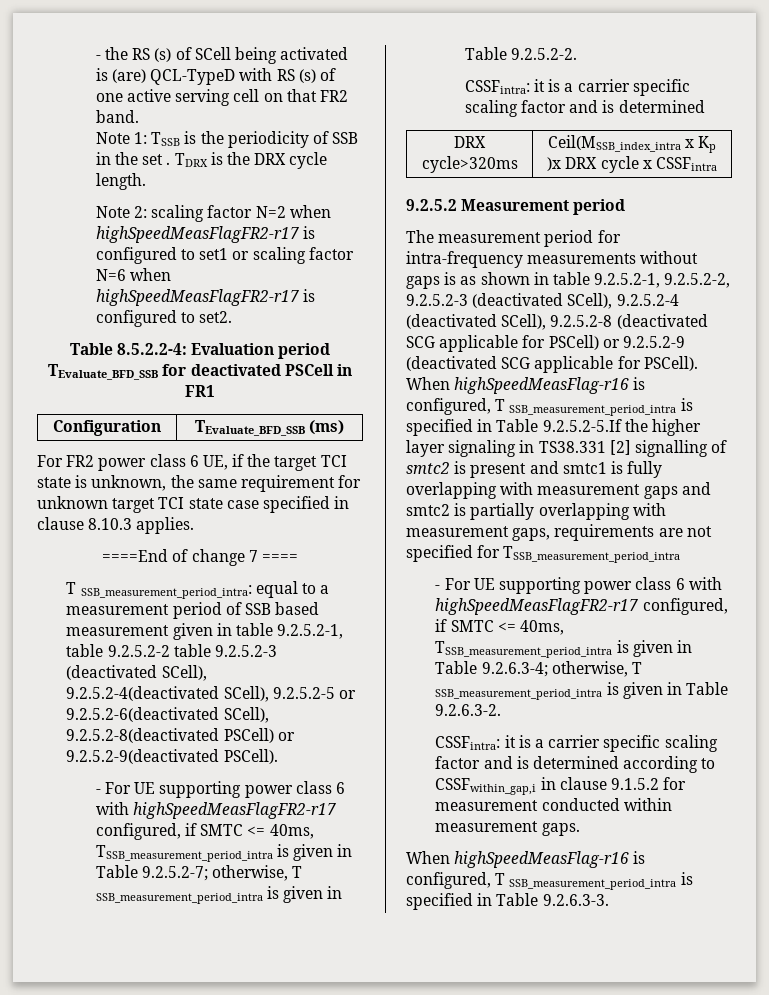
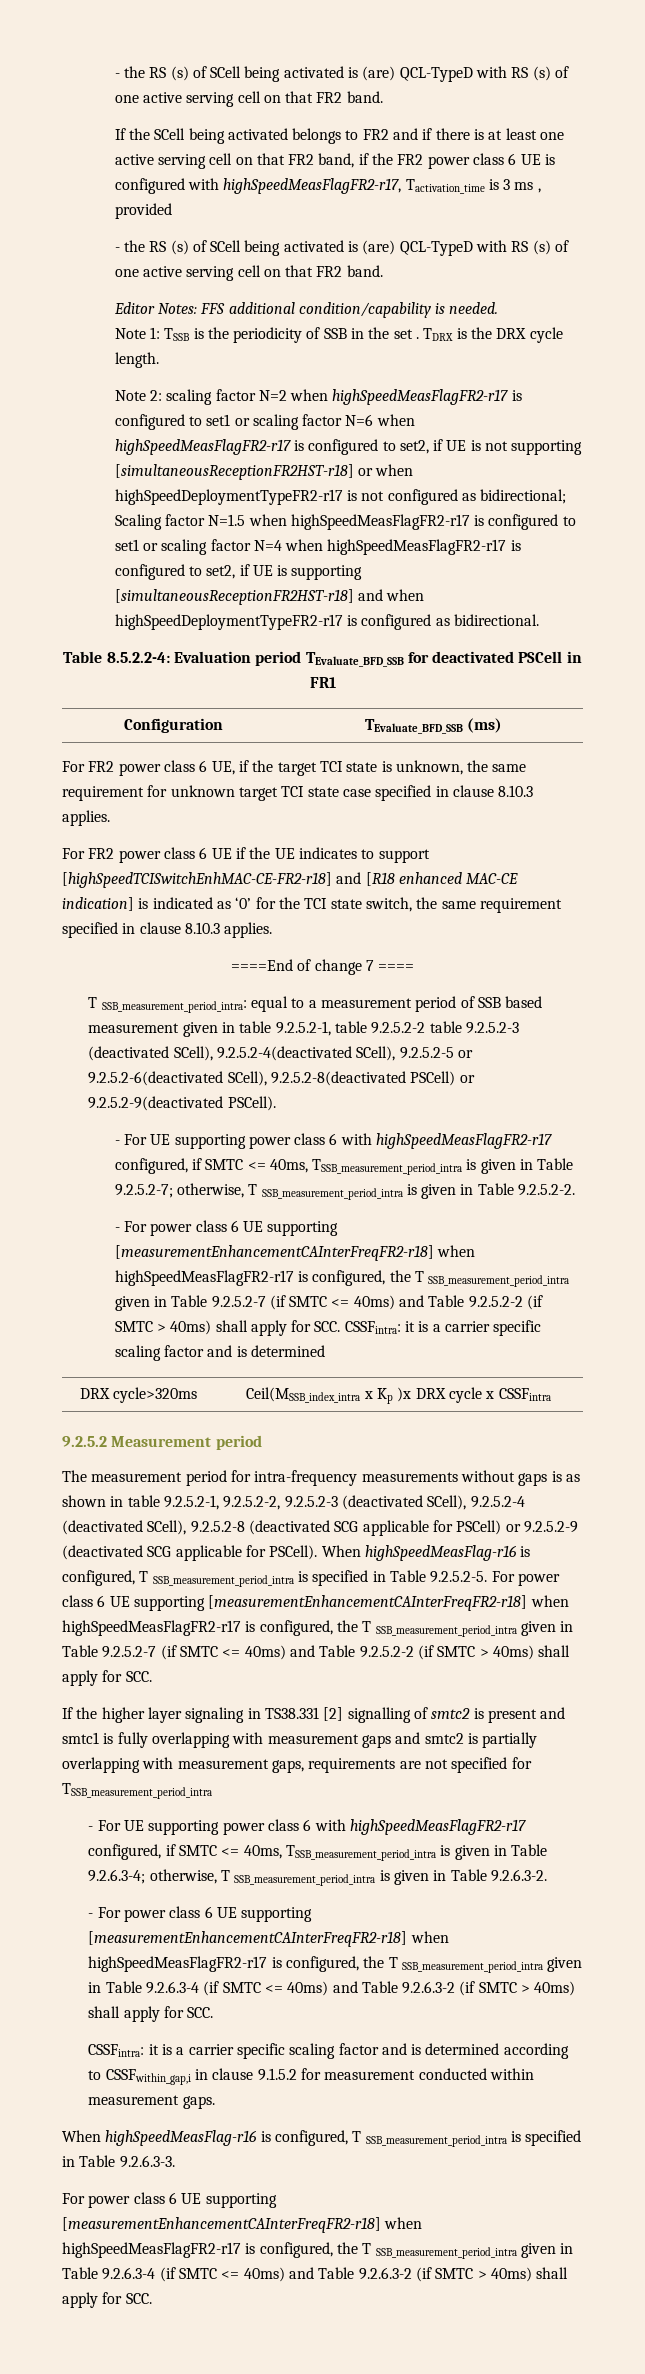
(139, 116) none -> [114,128,565,144] [114,153,556,169] [114,178,541,194] [114,203,172,219] [114,240,570,256] [114,265,383,281] [113,302,499,318] // If the SCell being activated belongs to FR2 and if there is at least one active serving cell on that FR2 band, if the FR2 power class 6 UE is configured with highSpeedMeasFlagFR2-r17, Tactivation_time is 3 ms , provided // - the RS (s) of SCell being activated is (are) QCL-TypeD with RS (s) of one active serving cell on that FR2 band. // Editor Notes: FFS additional condition/capability is needed.
[199,311,233,323] set2. -> [399,439,583,455] [114,464,414,480] [114,489,567,505] [114,514,576,530] [114,539,521,555] [114,564,363,580] [114,589,425,605] [114,614,539,630] set2, if UE is not supporting [simultaneousReceptionFR2HST-r18] or when highSpeedDeploymentTypeFR2-r17 is not configured as bidirectional; Scaling factor N=1.5 when highSpeedMeasFlagFR2-r17 is configured to set1 or scaling factor N=4 when highSpeedMeasFlagFR2-r17 is configured to set2, if UE is supporting [simultaneousReceptionFR2HST-r18] and when highSpeedDeploymentTypeFR2-r17 is configured as bidirectional.
(195, 525) none -> [62,847,430,863] [62,872,519,888] [62,897,562,913] [62,922,273,938] // For FR2 power class 6 UE if the UE indicates to support [highSpeedTCISwitchEnhMAC-CE-FR2-r18] and [R18 enhanced MAC-CE indication] is indicated as ‘0’ for the TCI state switch, the same requirement specified in clause 8.10.3 applies.
(578, 54) none -> [114,1220,339,1236] [114,1245,475,1261] [114,1270,570,1287] [114,1295,544,1311] [114,1320,341,1336] - For power class 6 UE supporting [measurementEnhancementCAInterFreqFR2-r18] when highSpeedMeasFlagFR2-r17 is configured, the T SSB_measurement_period_intra given in Table 9.2.5.2-7 (if SMTC <= 40ms) and Table 9.2.5.2-2 (if SMTC > 40ms) shall apply for SCC.
[542,419,622,432] 9.2.5.2-5.If -> [430,1571,560,1586] [62,1595,569,1611] [62,1620,574,1637] [62,1645,571,1660] [62,1670,152,1686] [62,1707,73,1719] 9.2.5.2-5. For power class 6 UE supporting [measurementEnhancementCAInterFreqFR2-r18] when highSpeedMeasFlagFR2-r17 is configured, the T SSB_measurement_period_intra given in Table 9.2.5.2-7 (if SMTC <= 40ms) and Table 9.2.5.2-2 (if SMTC > 40ms) shall apply for SCC. // If
(502, 710) none -> [88,1906,313,1922] [88,1931,449,1947] [88,1956,583,1973] [88,1981,576,1996] [88,2006,214,2022] // - For power class 6 UE supporting [measurementEnhancementCAInterFreqFR2-r18] when highSpeedMeasFlagFR2-r17 is configured, the T SSB_measurement_period_intra given in Table 9.2.6.3-4 (if SMTC <= 40ms) and Table 9.2.6.3-2 (if SMTC > 40ms) shall apply for SCC.
(609, 900) none -> [62,2192,277,2208] [62,2217,423,2233] [62,2242,574,2259] [62,2267,569,2282] [62,2292,152,2308] // For power class 6 UE supporting [measurementEnhancementCAInterFreqFR2-r18] when highSpeedMeasFlagFR2-r17 is configured, the T SSB_measurement_period_intra given in Table 9.2.6.3-4 (if SMTC <= 40ms) and Table 9.2.6.3-2 (if SMTC > 40ms) shall apply for SCC.

